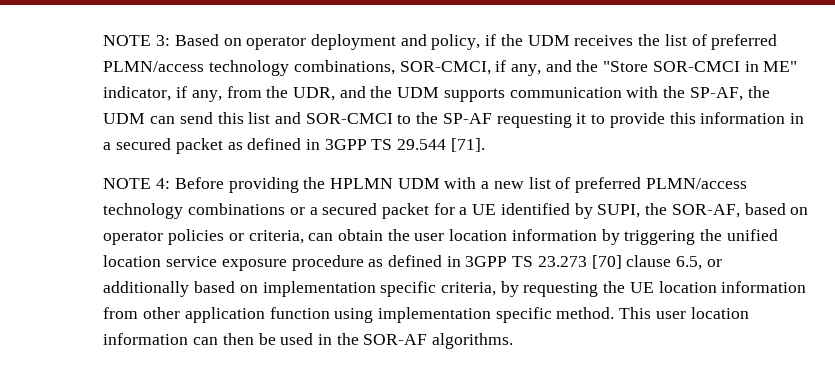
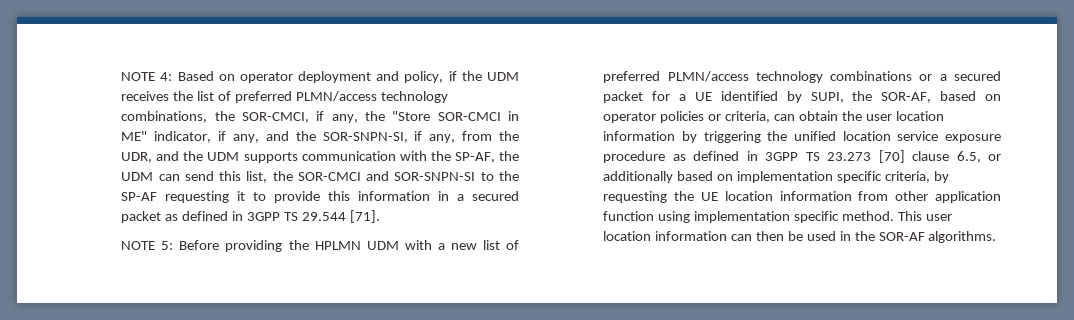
[103,35,171,46] NOTE 3: -> [121,72,173,81] NOTE 4:
(395, 67) none -> [214,111,235,121] the
[545,60,572,72] and -> (358, 118) none
(222, 96) none -> [265,131,456,143] and the SOR-SNPN-SI, if any,
[248,112,393,124] list and SOR-CMCI -> [246,171,476,183] list, the SOR-CMCI and SOR-SNPN-SI
[156,178,171,189] 4: -> [161,241,174,250] 5:

